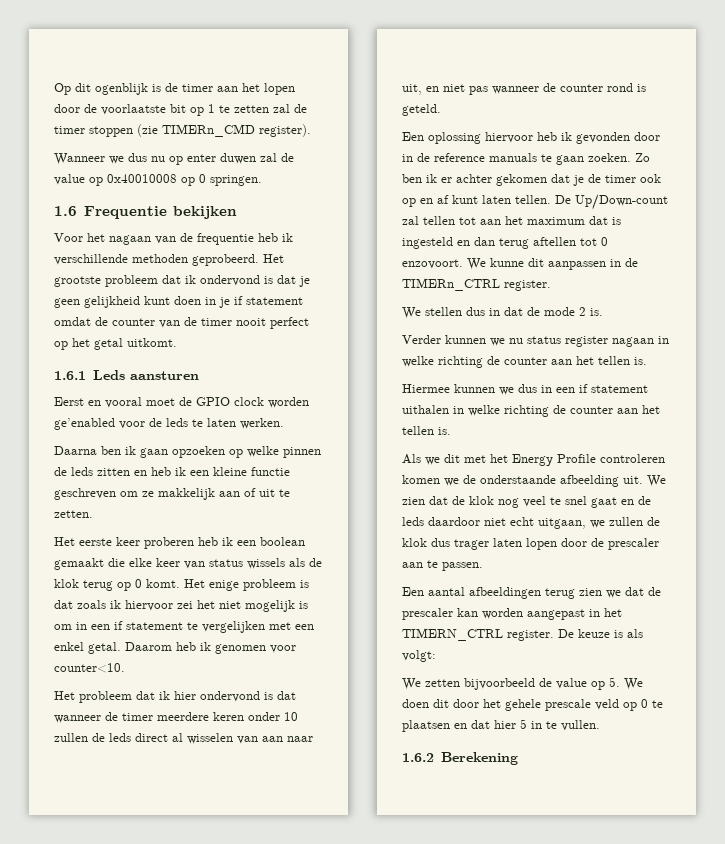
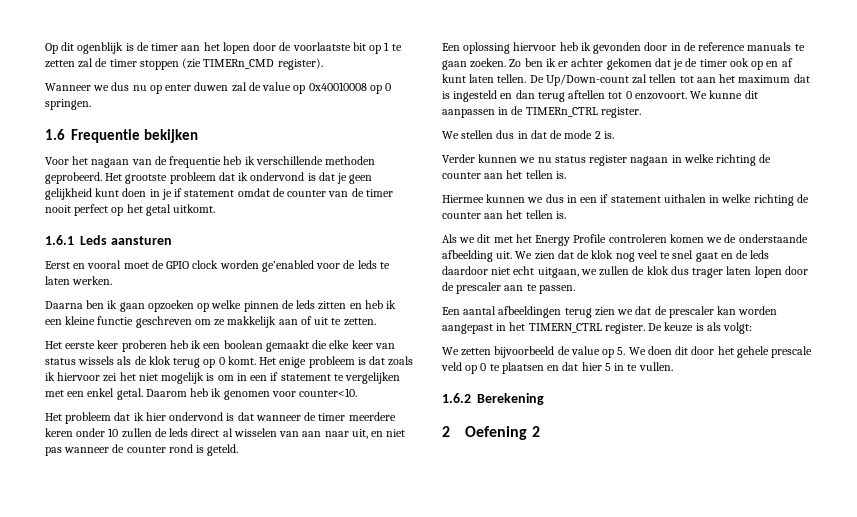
(518, 758) none -> [442,426,540,440] // 2 Oefening 2

